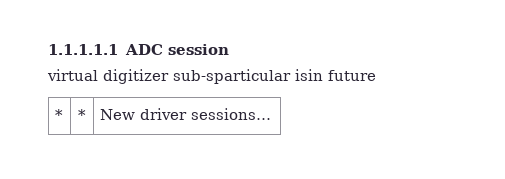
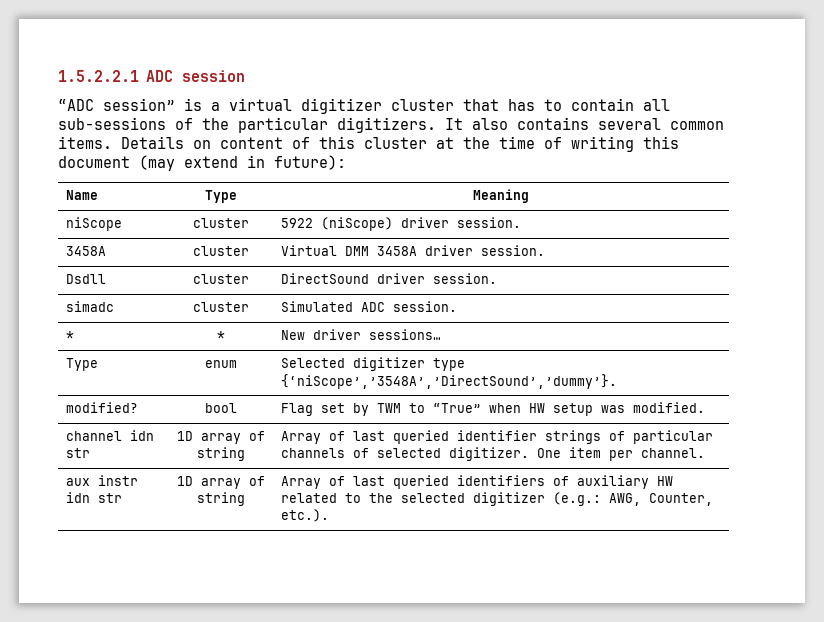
[48,44,118,55] 1.1.1.1.1 -> [58,70,139,82] 1.5.2.2.1
[47,69,376,84] virtual digitizer sub-sparticular isin future -> [58,98,670,114] [58,117,724,133] [58,136,679,152] [58,155,346,171] [66,190,99,200] [205,190,237,203] [473,189,529,203] [66,217,123,231] [193,218,249,228] [281,217,522,231] [66,246,107,256] [193,246,249,256] [281,245,546,256] [66,274,107,284] [193,274,249,284] [281,273,498,284] [66,301,115,312] [193,302,249,312] [281,301,458,312] “ADC session” is a virtual digitizer cluster that has to contain all sub-sessions of the particular digitizers. It also contains several common items. Details on content of this cluster at the time of writing this document (may extend in future): // Name | Type | Meaning // niScope | cluster | 5922 (niScope) driver session. // 3458A | cluster | Virtual DMM 3458A driver session. // Dsdll | cluster | DirectSound driver session. // simadc | cluster | Simulated ADC session.
(271, 114) none -> [66,358,99,371] [205,360,237,368] [281,357,466,371] [281,374,618,389] [66,402,139,413] [205,403,237,413] [281,402,706,416] [66,430,155,441] [66,448,91,458] [177,431,265,444] [197,447,245,461] [281,430,714,444] [281,447,706,461] [66,475,139,486] [66,492,123,503] [177,476,265,489] [197,492,245,506] [281,475,674,489] [281,492,714,506] [281,509,330,522] // Type | enum | Selected digitizer type {‘niScope’,’3548A’,’DirectSound’,’dummy’}. // modified? | bool | Flag set by TWM to “True” when HW setup was modified. // channel idn str | 1D array of string | Array of last queried identifier strings of particular channels of selected digitizer. One item per channel. // aux instr idn str | 1D array of string | Array of last queried identifiers of auxiliary HW related to the selected digitizer (e.g.: AWG, Counter, etc.).

